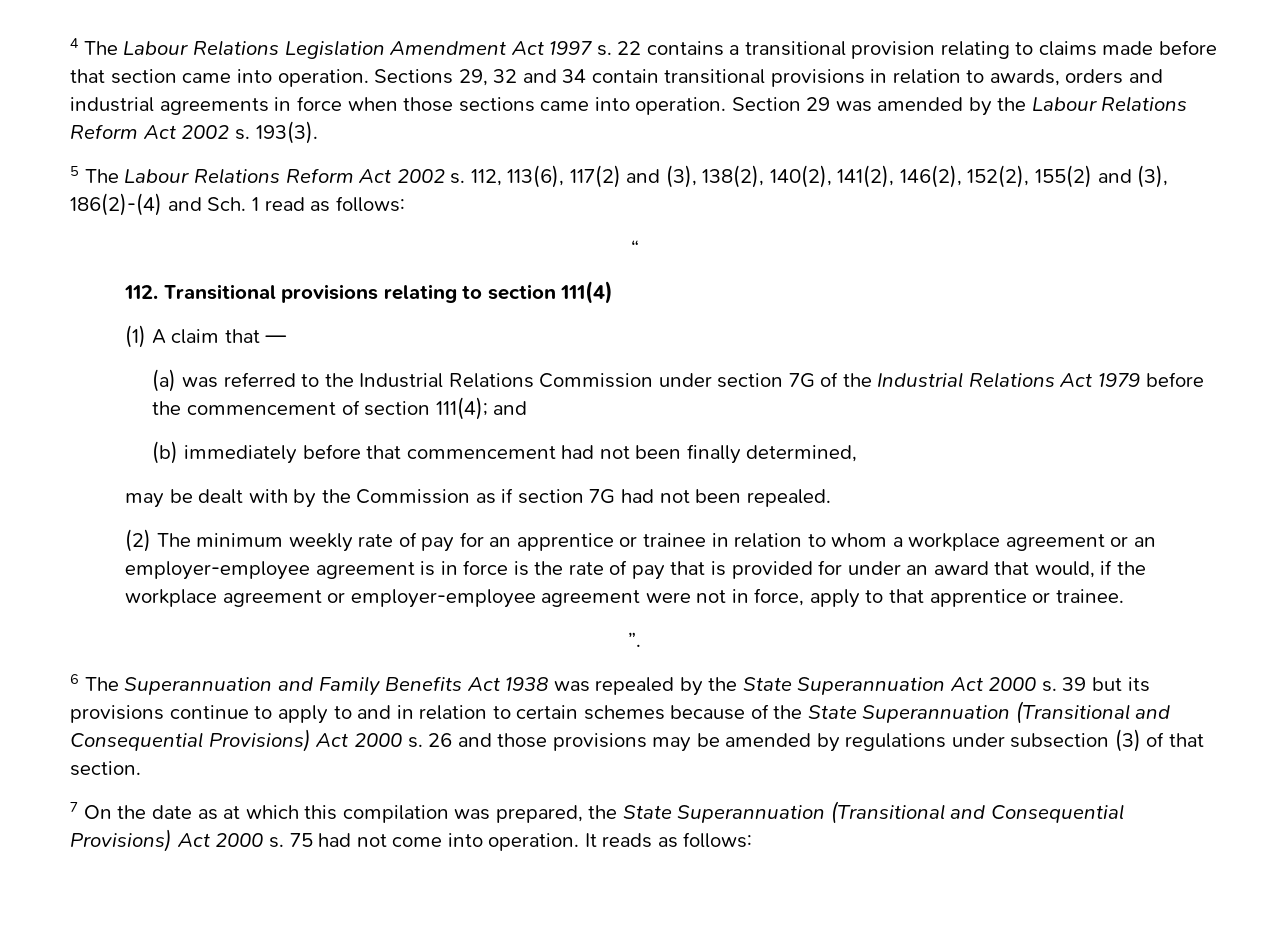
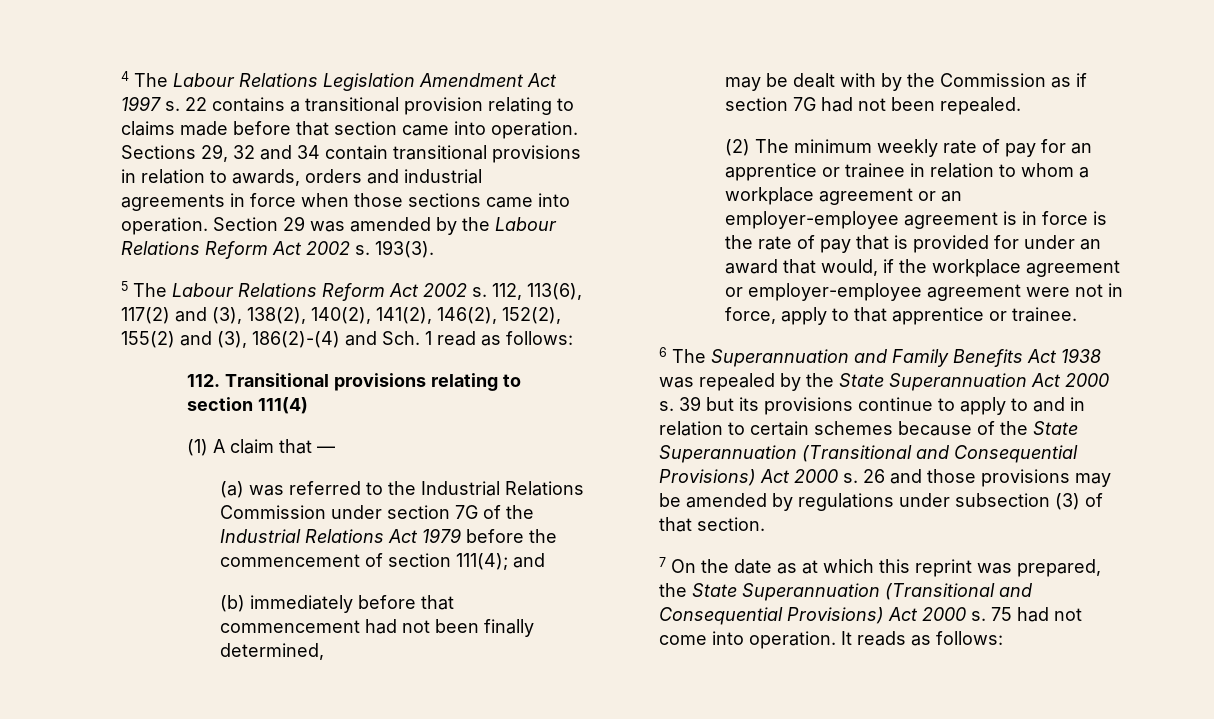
[630,240,639,255] // “ -> (574, 338) none
[628,632,641,647] // ”. -> (1078, 314) none
[342,805,449,823] compilation -> [915,559,973,577] reprint

